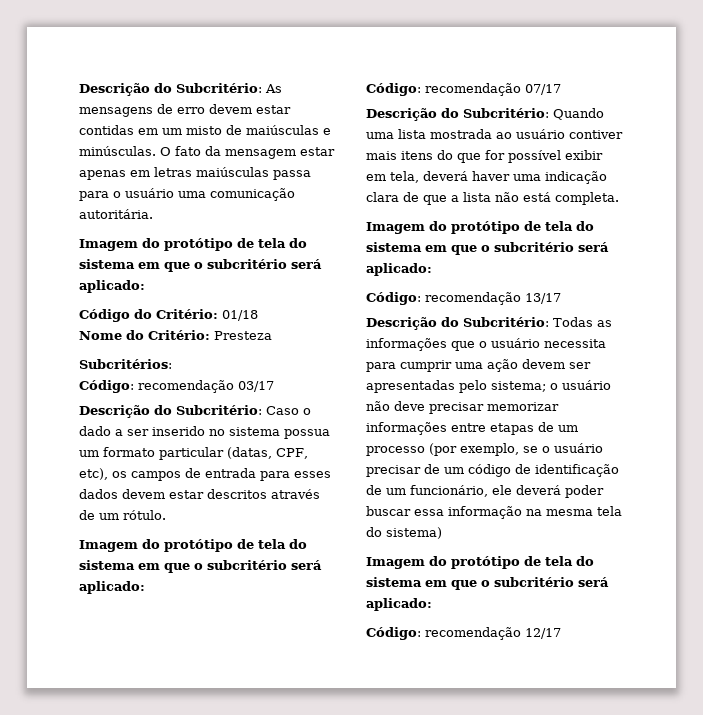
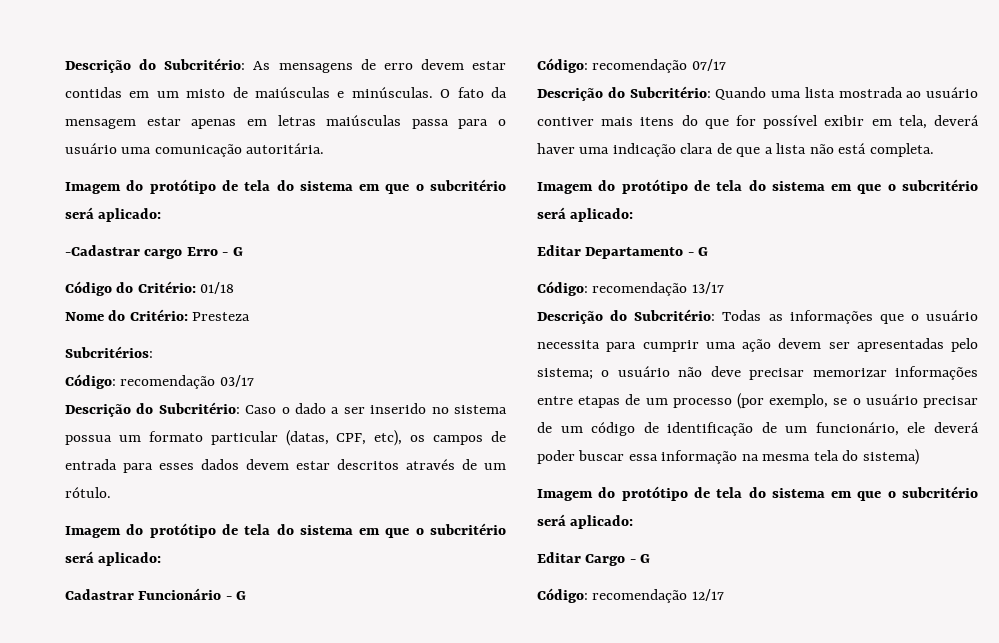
(145, 286) none -> [65,245,243,259] // -Cadastrar cargo Erro - G
(145, 587) none -> [65,588,247,600] // Cadastrar Funcionário - G
(432, 269) none -> [537,245,709,259] // Editar Departamento - G
(432, 604) none -> [537,552,651,566] // Editar Cargo - G

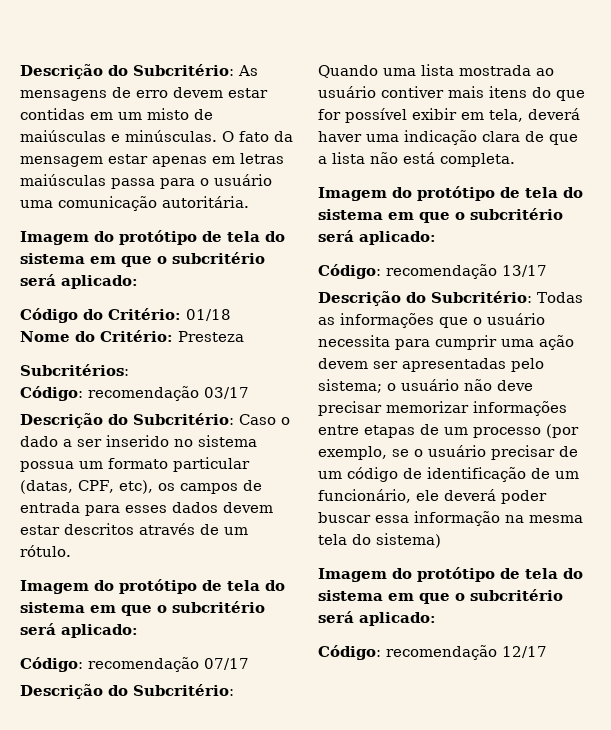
[65,245,243,259] // -Cadastrar cargo Erro - G -> (138, 282) none
[65,588,247,600] // Cadastrar Funcionário - G -> (138, 631) none
[537,245,709,259] // Editar Departamento - G -> (436, 238) none
[537,552,651,566] // Editar Cargo - G -> (436, 619) none

